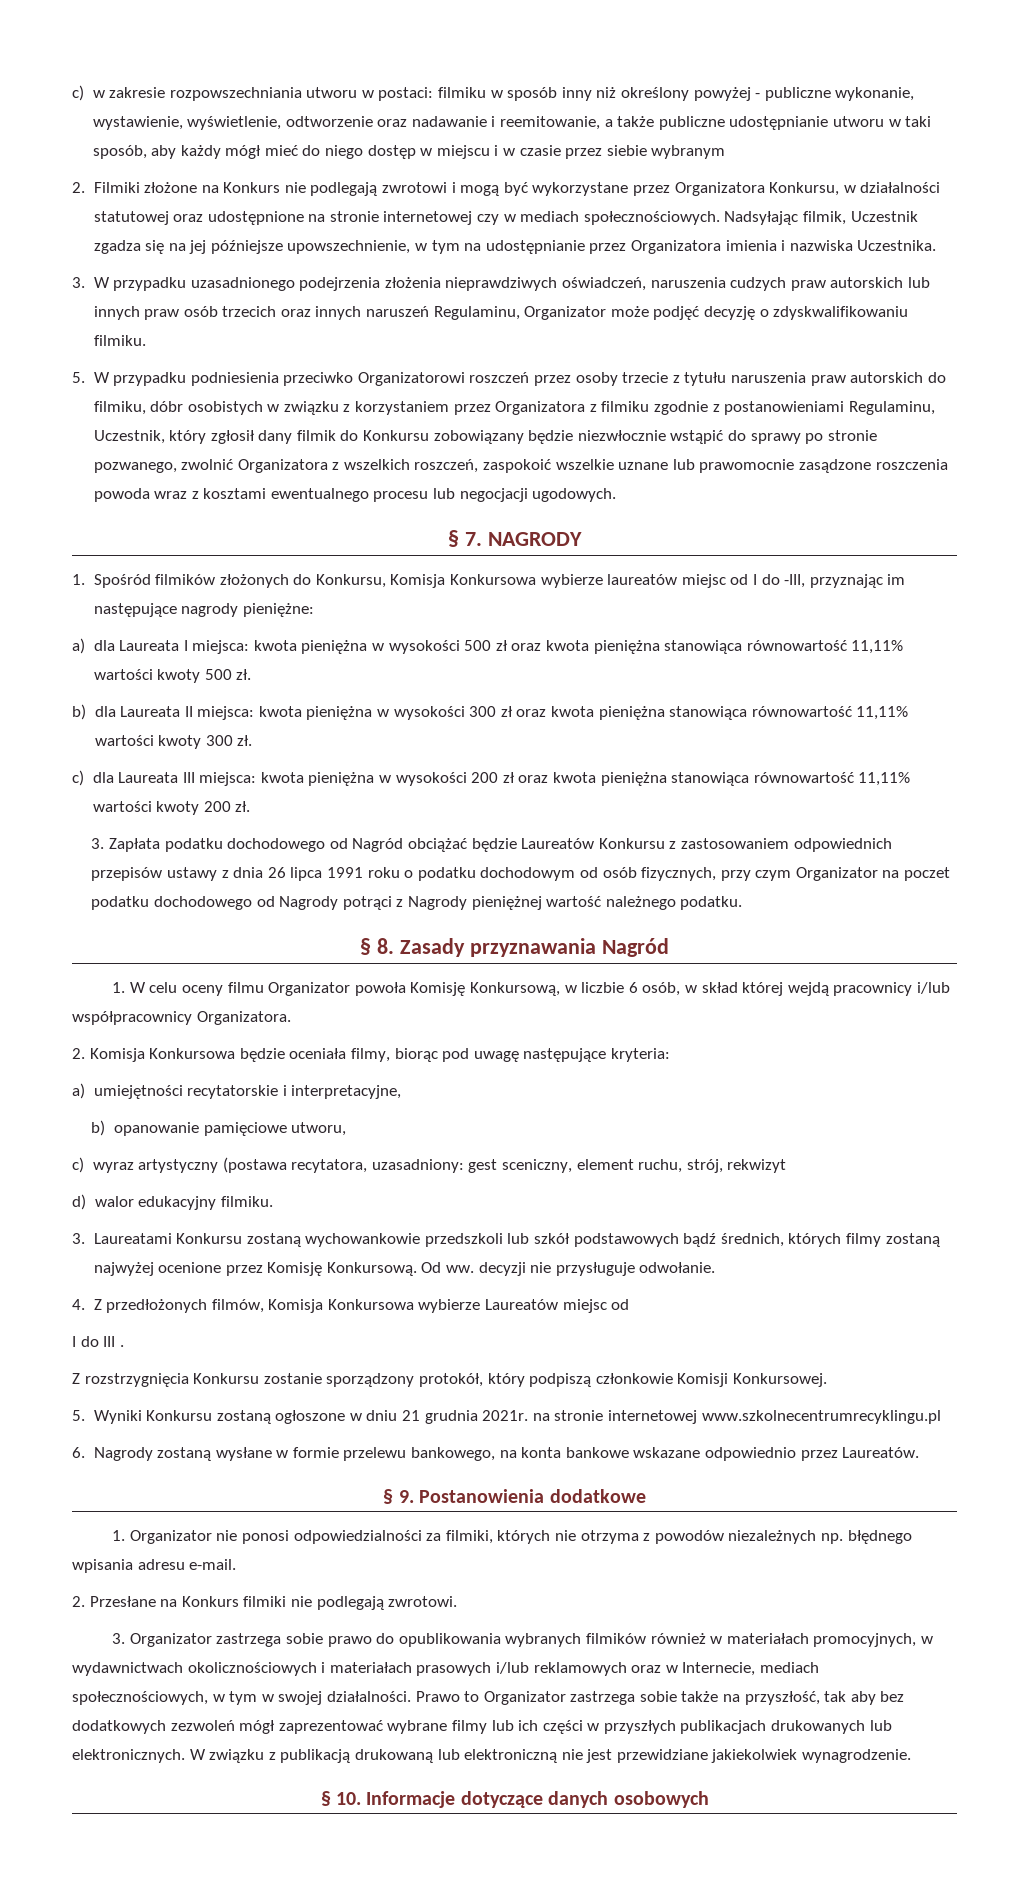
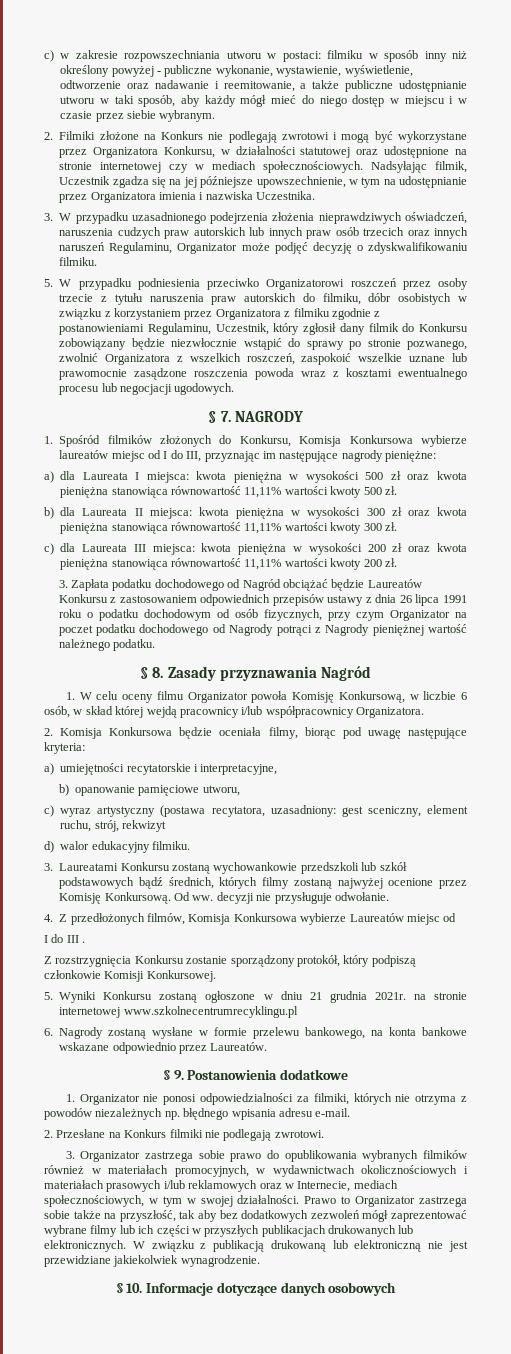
[651,145,726,159] wybranym -> [159,110,216,122] wybranym.
[784,574,806,588] -III, -> [186,451,202,462] III,

